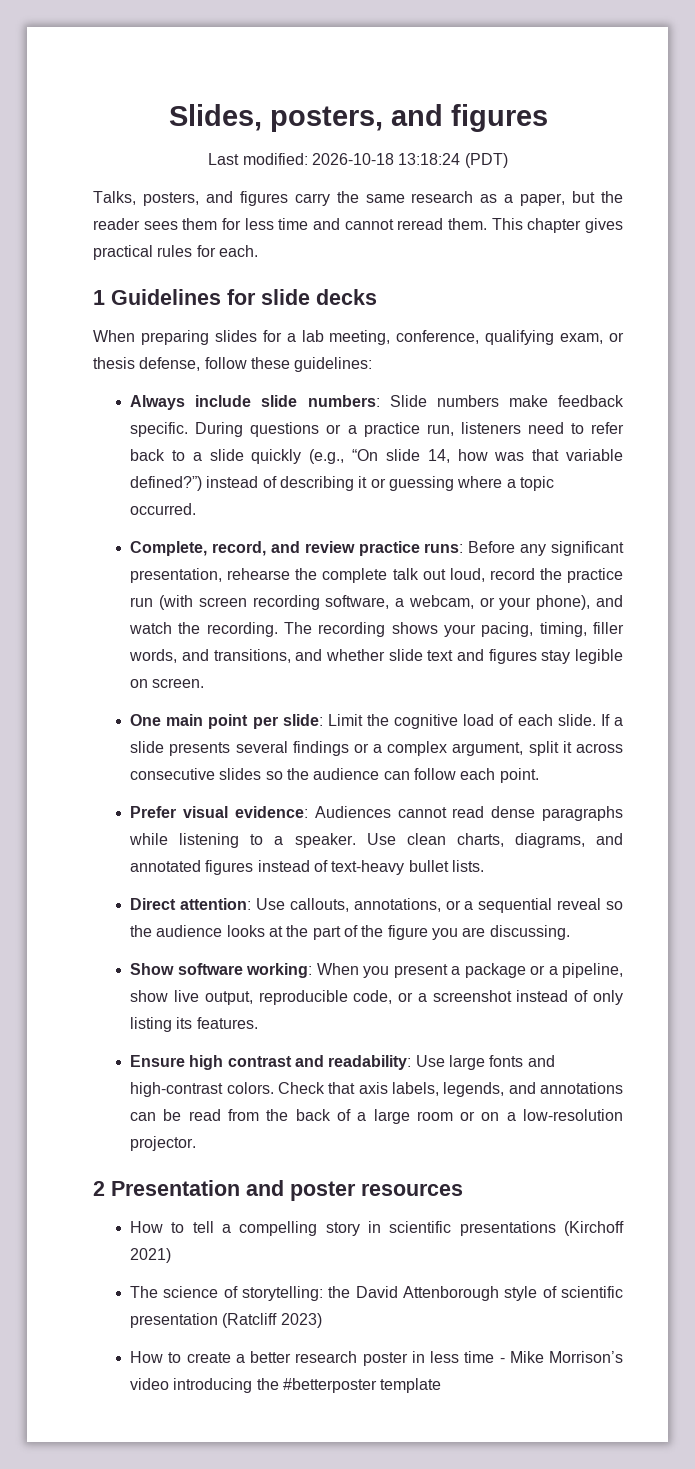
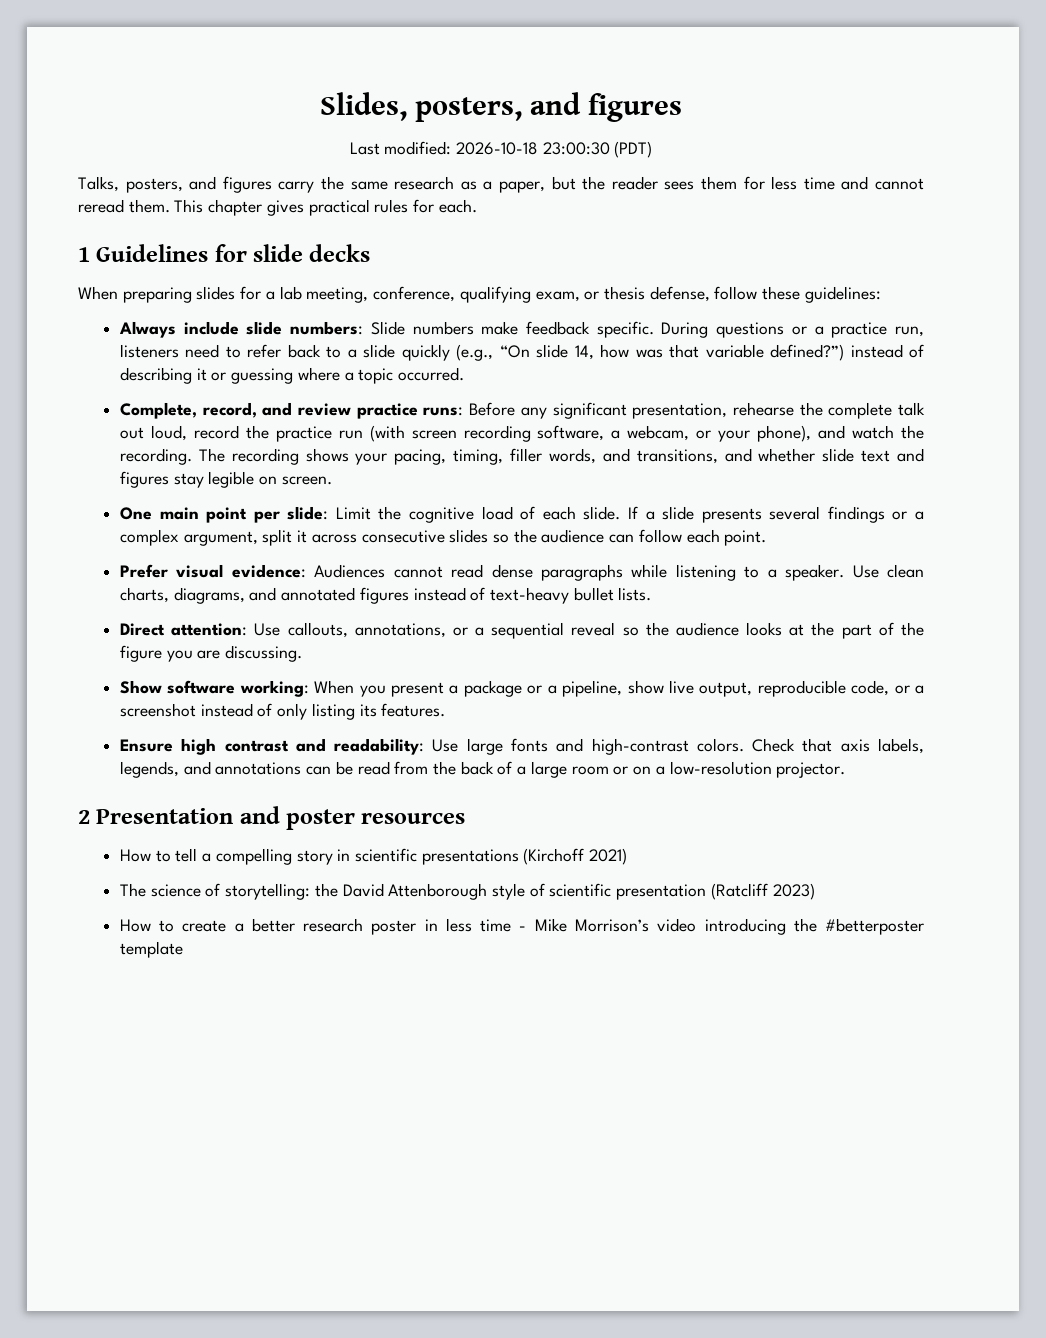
[398,153,461,165] 13:18:24 -> [542,142,610,155] 23:00:30

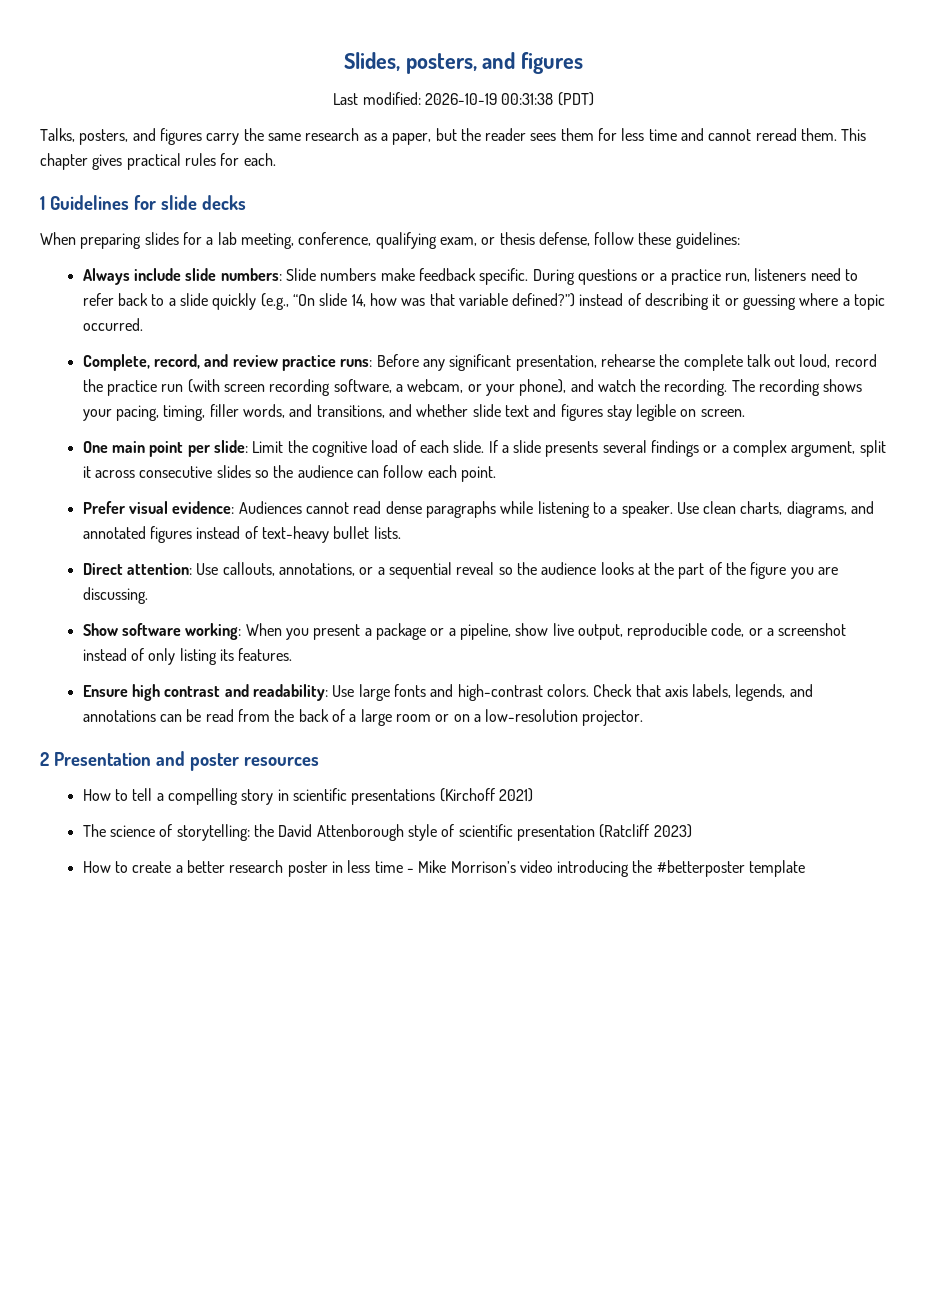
[456,142,610,155] 2026-10-18 23:00:30 -> [425,93,554,105] 2026-10-19 00:31:38

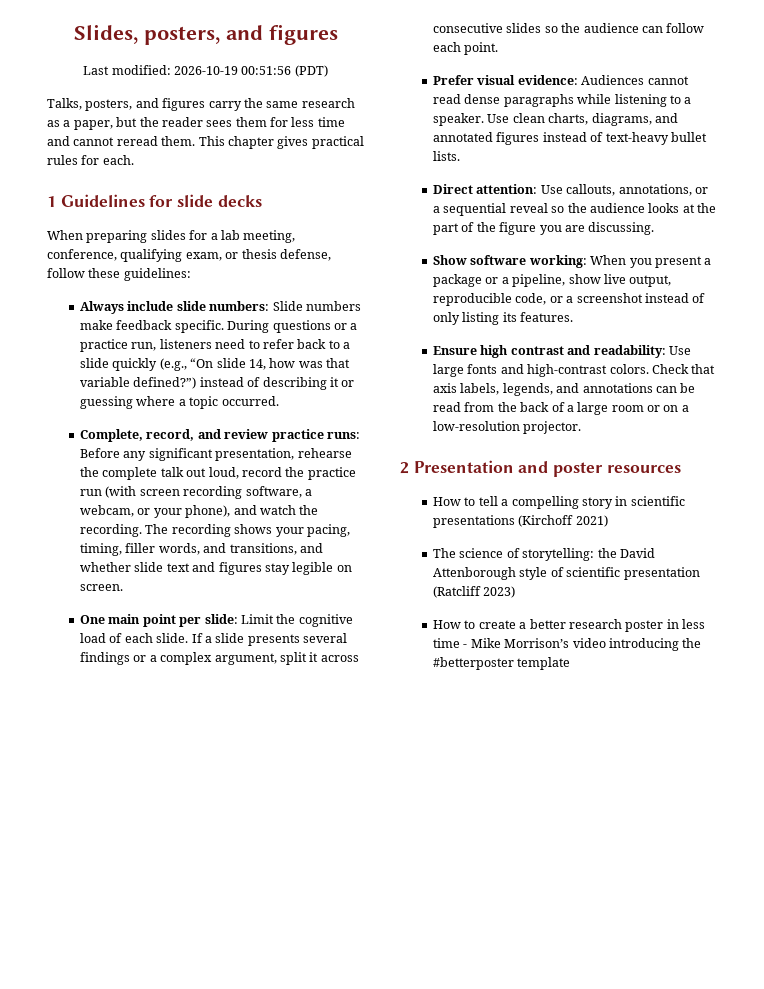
[501,93,554,105] 00:31:38 -> [241,66,292,75] 00:51:56

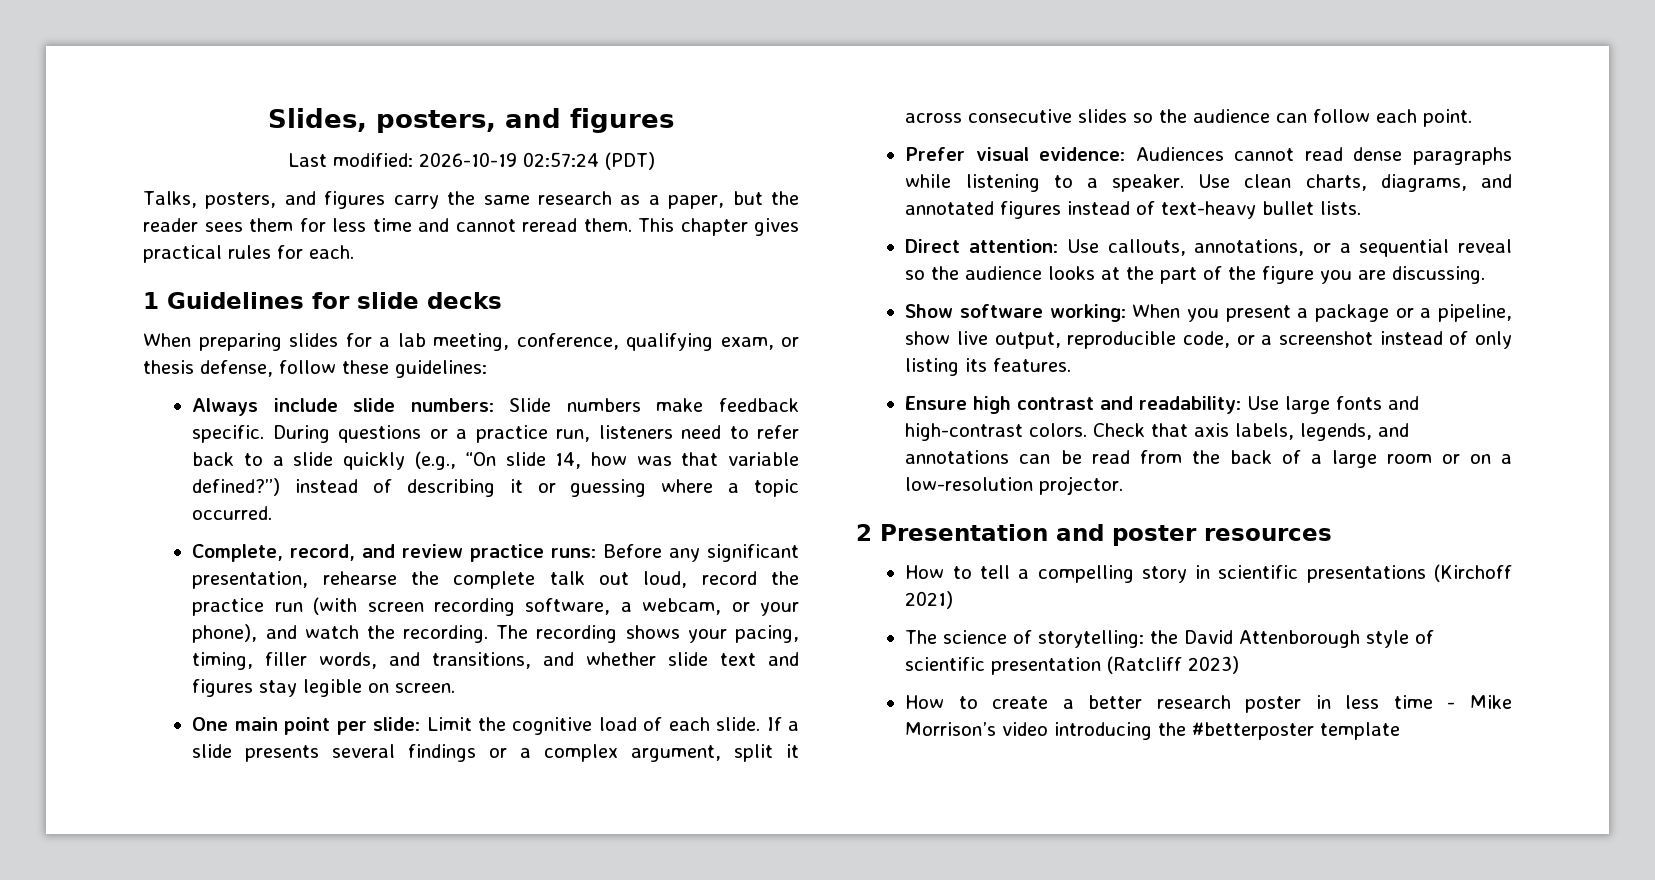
[241,66,292,75] 00:51:56 -> [522,152,599,167] 02:57:24

